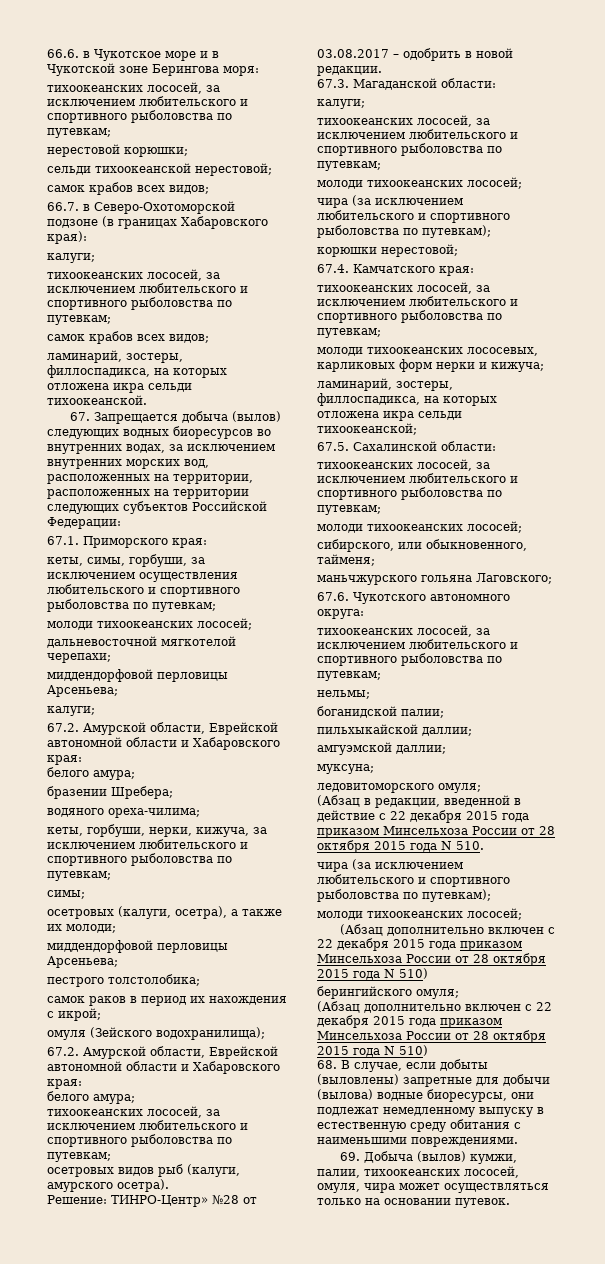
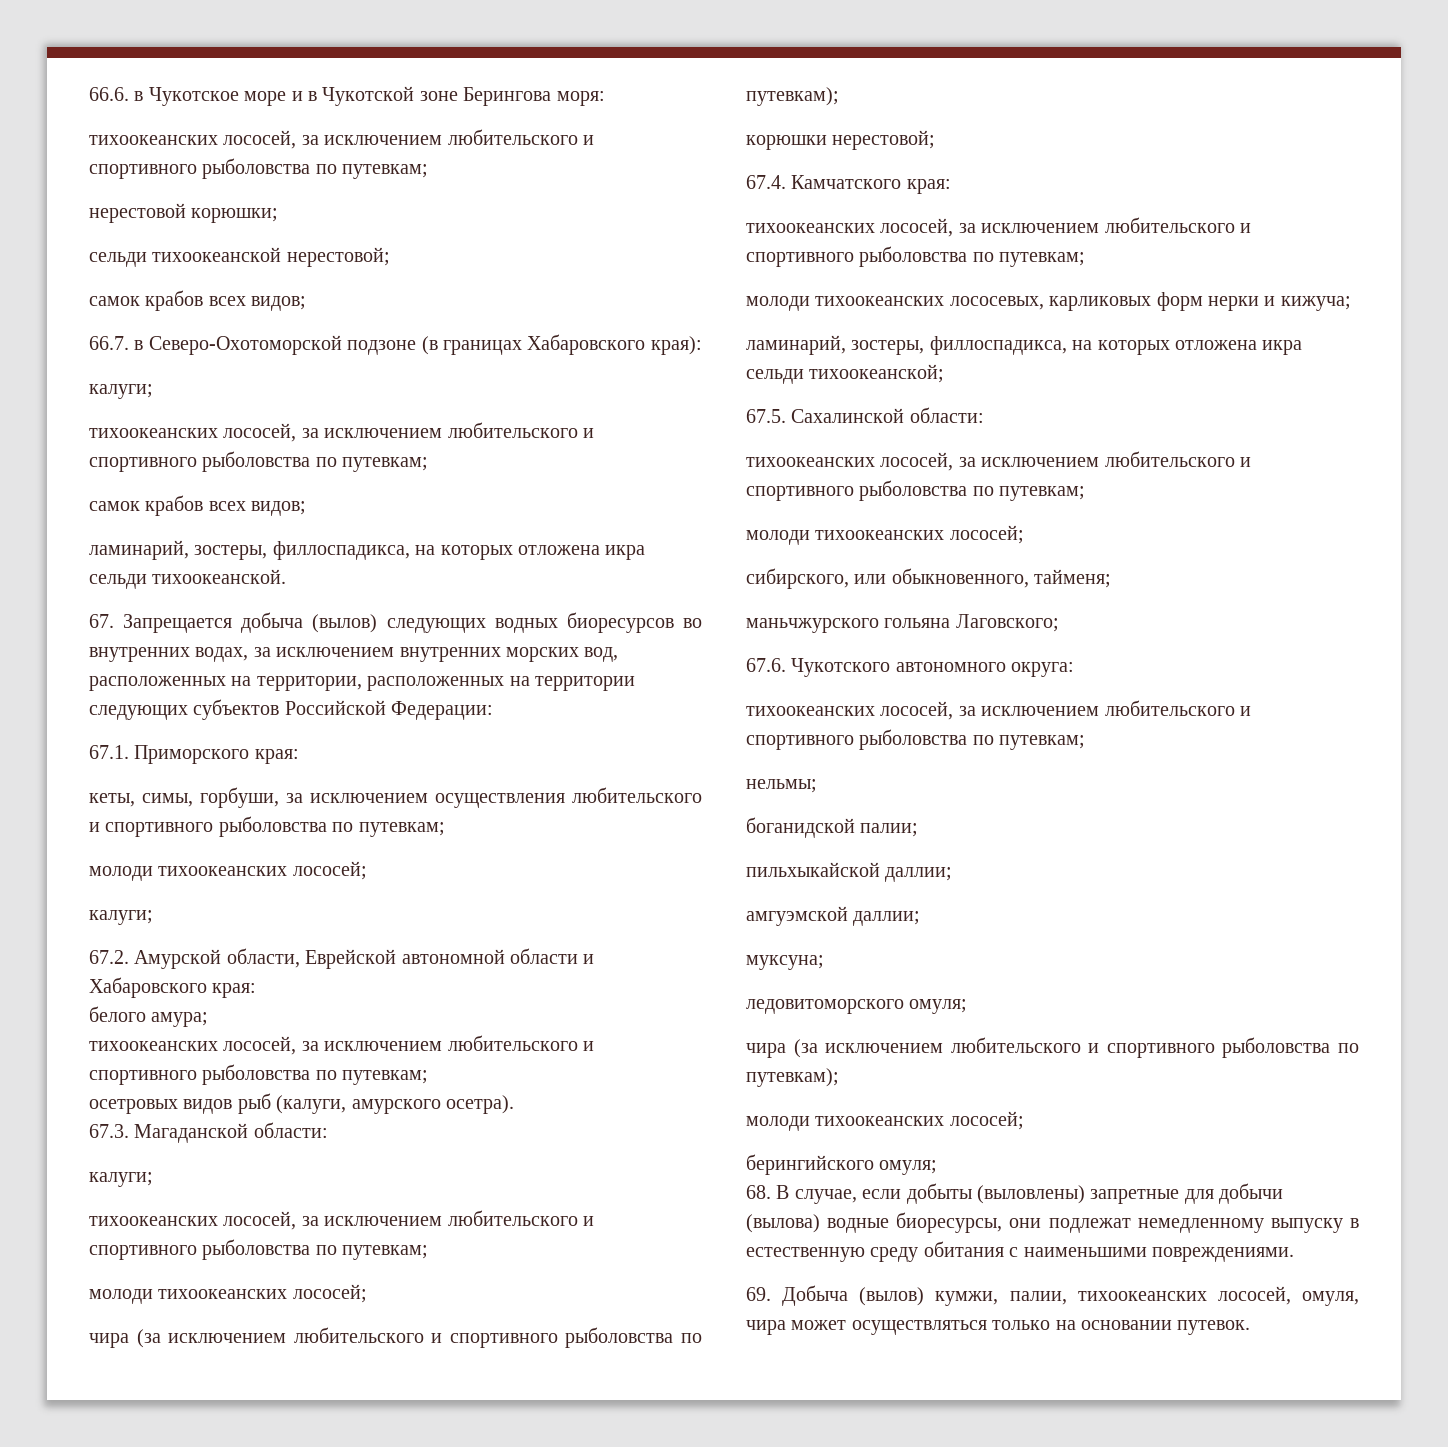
[47,636,236,648] [47,653,111,663] [47,669,228,682] [47,685,118,697] // дальневосточной мягкотелой черепахи; // миддендорфовой перловицы Арсеньева; -> (367, 870) none
[47,786,173,799] [47,808,200,818] [47,824,267,837] [47,839,248,849] [47,853,232,866] [47,871,111,881] [47,890,85,899] [47,906,282,919] [47,924,116,933] [47,940,228,953] [47,956,118,968] [47,974,200,987] [47,996,287,1006] [47,1008,101,1021] [47,1027,265,1040] [47,1046,278,1059] [47,1061,280,1074] [47,1079,82,1089] [47,1091,135,1104] // бразении Шребера; // водяного ореха-чилима; // кеты, горбуши, нерки, кижуча, за исключением любительского и спортивного рыболовства по путевкам; // симы; // осетровых (калуги, осетра), а также их молоди; // миддендорфовой перловицы Арсеньева; // пестрого толстолобика; // самок раков в период их нахождения с икрой; // омуля (Зейского водохранилища); // 67.2. Амурской области, Еврейской автономной области и Хабаровского края: // белого амура; -> (209, 1019) none
[47,1195,257,1207] [317,48,513,61] [317,66,382,76] // Решение: ТИНРО-Центр» №28 от 03.08.2017 – одобрить в новой редакции. -> (514, 1104) none
[317,795,521,808] [317,810,529,823] [317,826,555,838] [317,840,484,853] // (Абзац в редакции, введенной в действие с 22 декабря 2015 года приказом Минсельхоза России от 28 октября 2015 года N 510. -> (968, 1006) none
[340,924,556,936] [317,938,522,951] [317,953,546,966] [317,968,428,980] [317,986,459,999] [317,1001,552,1013] [317,1015,502,1028] [317,1030,546,1043] [317,1045,428,1057] (Абзац дополнительно включен с 22 декабря 2015 года приказом Минсельхоза России от 28 октября 2015 года N 510) // берингийского омуля; // (Абзац дополнительно включен с 22 декабря 2015 года приказом Минсельхоза России от 28 октября 2015 года N 510) -> [746,1154,938,1175] берингийского омуля;

